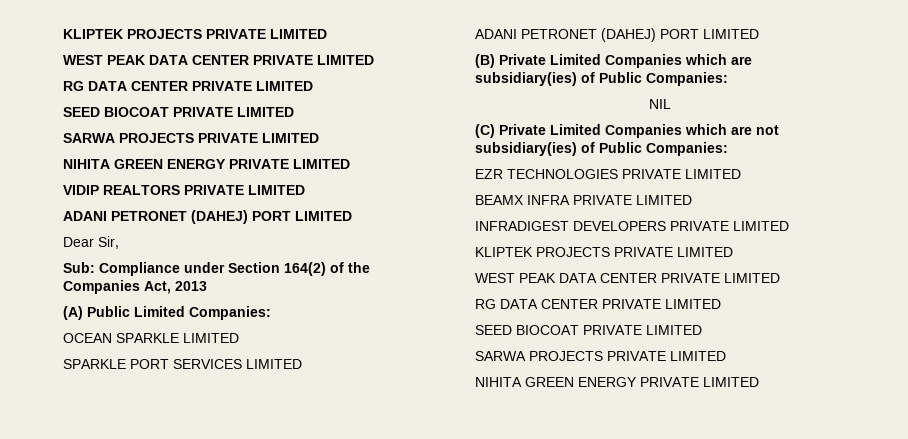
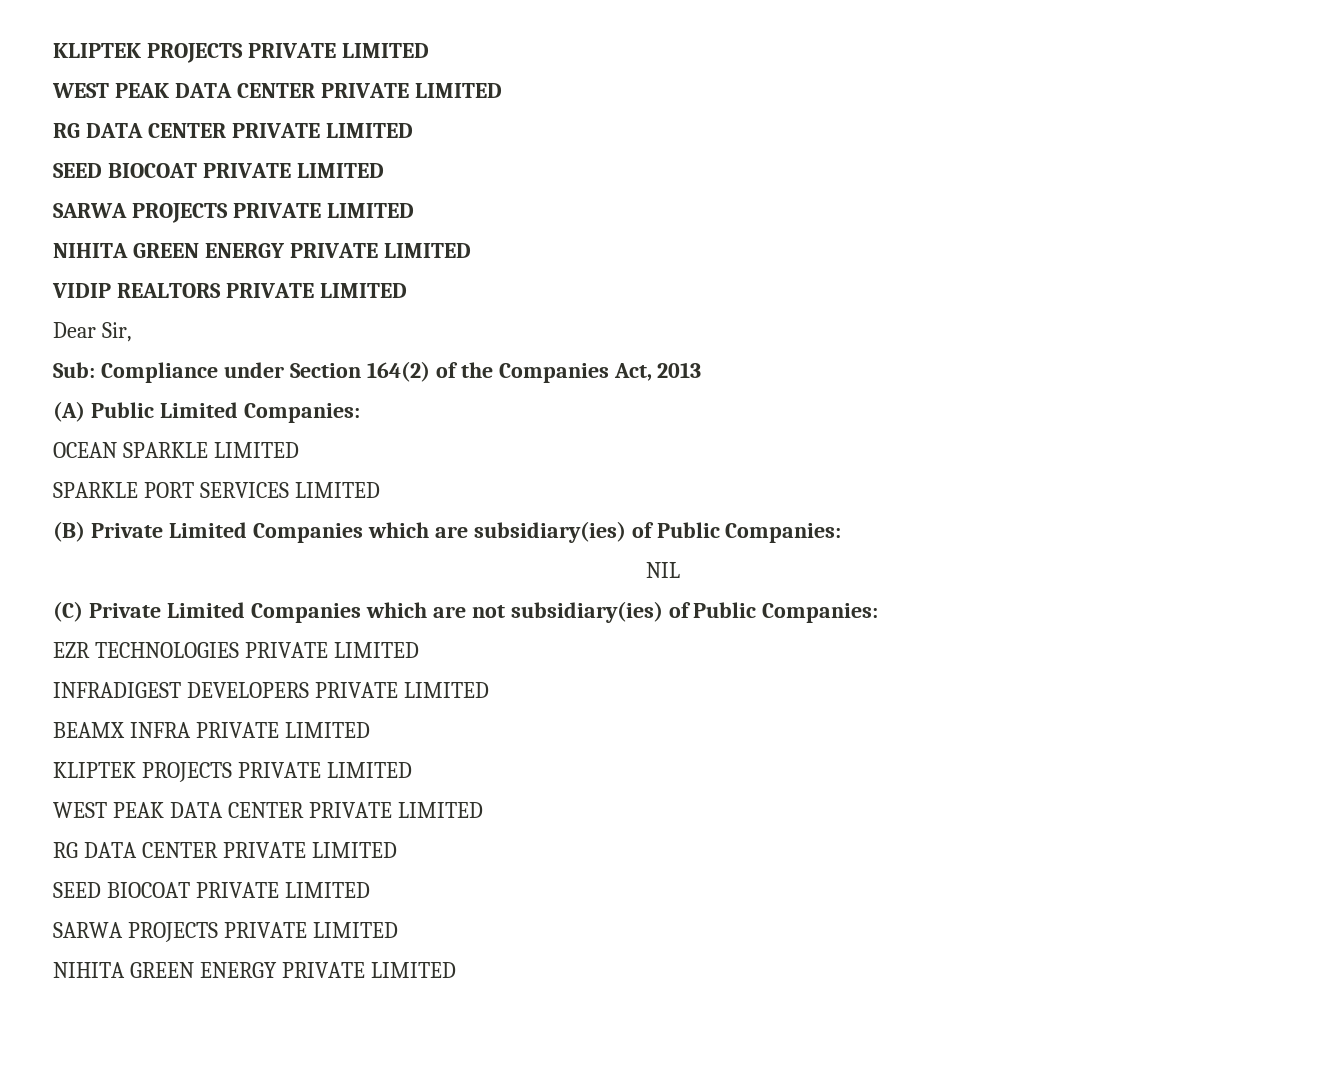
[63,210,352,224] // ADANI PETRONET (DAHEJ) PORT LIMITED -> (407, 290) none
[475,28,759,42] // ADANI PETRONET (DAHEJ) PORT LIMITED -> (380, 490) none
[475,195,692,205] [475,221,666,231] BEAMX INFRA PRIVATE LIMITED // INFRADIGEST DEVELOPERS -> [53,682,489,698] [53,722,191,738] INFRADIGEST DEVELOPERS PRIVATE LIMITED // BEAMX INFRA

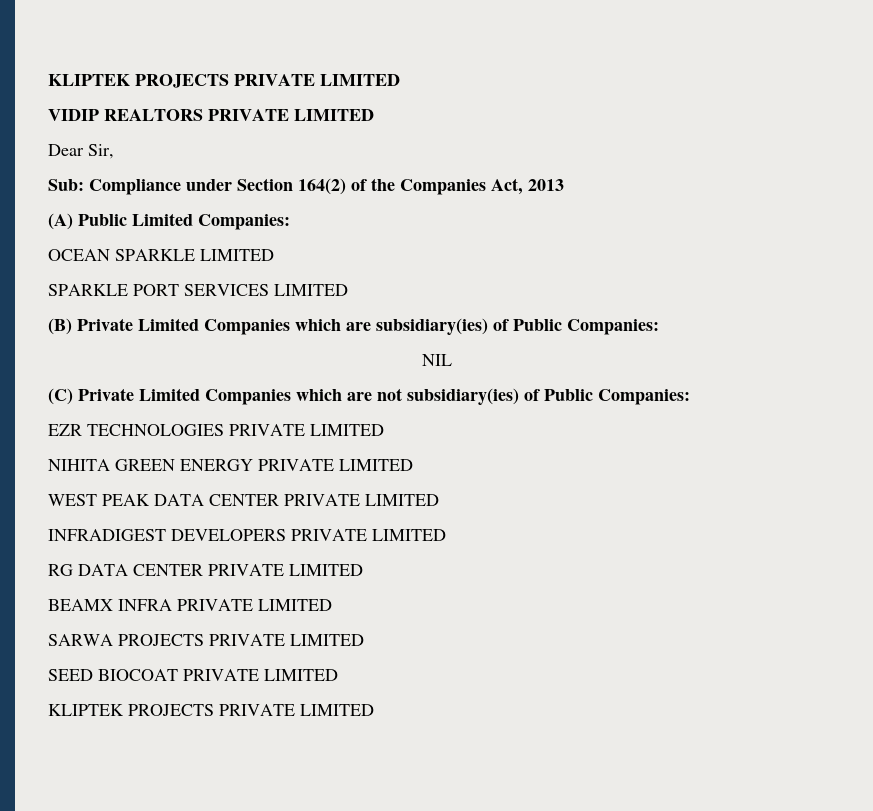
[53,43,429,63] [52,83,502,98] [53,123,413,138] [53,163,384,178] [53,203,414,223] [53,243,471,258] KLIPTEK PROJECTS PRIVATE LIMITED // WEST PEAK DATA CENTER PRIVATE LIMITED // RG DATA CENTER PRIVATE LIMITED // SEED BIOCOAT PRIVATE LIMITED // SARWA PROJECTS PRIVATE LIMITED // NIHITA GREEN ENERGY PRIVATE LIMITED -> [48,74,400,88] KLIPTEK PROJECTS PRIVATE LIMITED
[53,682,489,698] [53,722,370,738] [53,762,412,782] [53,802,483,818] [53,842,397,858] [53,882,370,898] [53,922,398,942] [53,962,456,978] INFRADIGEST DEVELOPERS PRIVATE LIMITED // BEAMX INFRA PRIVATE LIMITED // KLIPTEK PROJECTS PRIVATE LIMITED // WEST PEAK DATA CENTER PRIVATE LIMITED // RG DATA CENTER PRIVATE LIMITED // SEED BIOCOAT PRIVATE LIMITED // SARWA PROJECTS PRIVATE LIMITED // NIHITA GREEN ENERGY PRIVATE LIMITED -> [48,459,413,471] [48,494,439,506] [48,529,446,541] [48,564,363,576] [48,599,332,611] [48,634,364,646] [48,669,338,681] [48,704,374,716] NIHITA GREEN ENERGY PRIVATE LIMITED // WEST PEAK DATA CENTER PRIVATE LIMITED // INFRADIGEST DEVELOPERS PRIVATE LIMITED // RG DATA CENTER PRIVATE LIMITED // BEAMX INFRA PRIVATE LIMITED // SARWA PROJECTS PRIVATE LIMITED // SEED BIOCOAT PRIVATE LIMITED // KLIPTEK PROJECTS PRIVATE LIMITED

